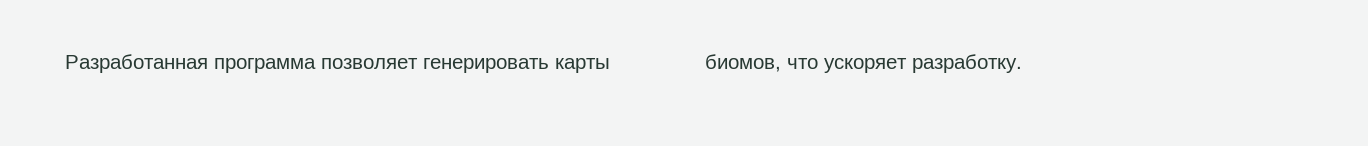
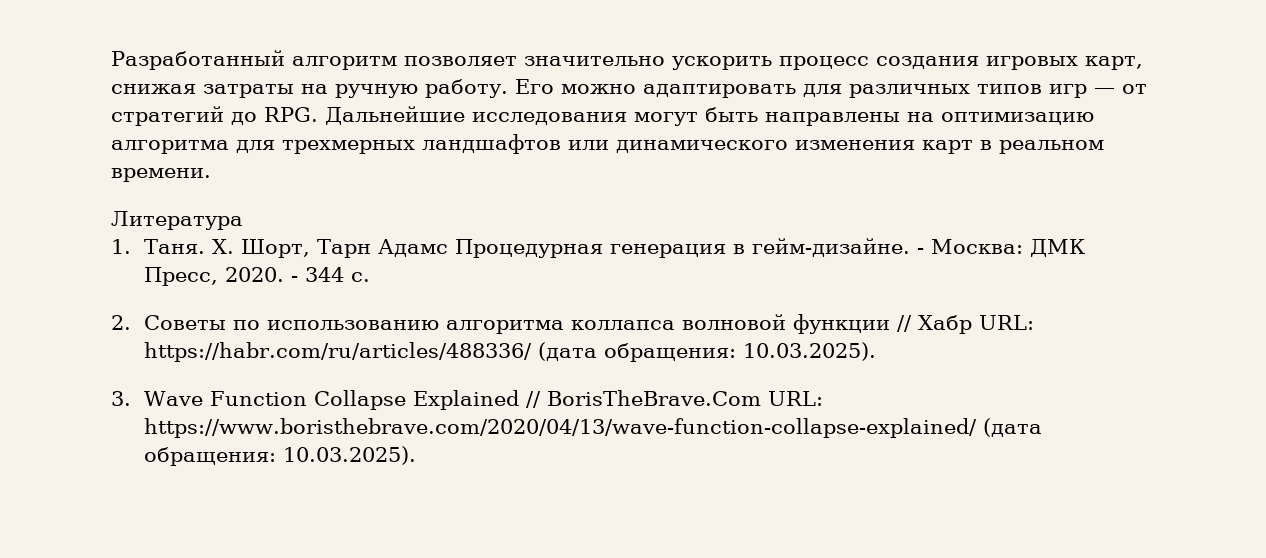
[65,54,1022,73] Разработанная программа позволяет генерировать карты биомов, что ускоряет разработку. -> [111,50,1143,70] [111,79,1147,98] [111,106,1094,126] [111,134,1104,154] [111,168,211,182] [111,211,243,230] [111,238,1085,258] [143,267,370,286] [111,314,1034,334] [143,342,876,362] [111,390,823,410] [143,418,1042,438] [143,446,416,466] Разработанный алгоритм позволяет значительно ускорить процесс создания игровых карт, снижая затраты на ручную работу. Его можно адаптировать для различных типов игр — от стратегий до RPG. Дальнейшие исследования могут быть направлены на оптимизацию алгоритма для трехмерных ландшафтов или динамического изменения карт в реальном времени. // Литература // 1. Таня. Х. Шорт, Тарн Адамс Процедурная генерация в гейм-дизайне. - Москва: ДМК Пресс, 2020. - 344 с. // 2. Советы по использованию алгоритма коллапса волновой функции // Хабр URL: https://habr.com/ru/articles/488336/ (дата обращения: 10.03.2025). // 3. Wave Function Collapse Explained // BorisTheBrave.Com URL: https://www.boristhebrave.com/2020/04/13/wave-function-collapse-explained/ (дата обращения: 10.03.2025).

